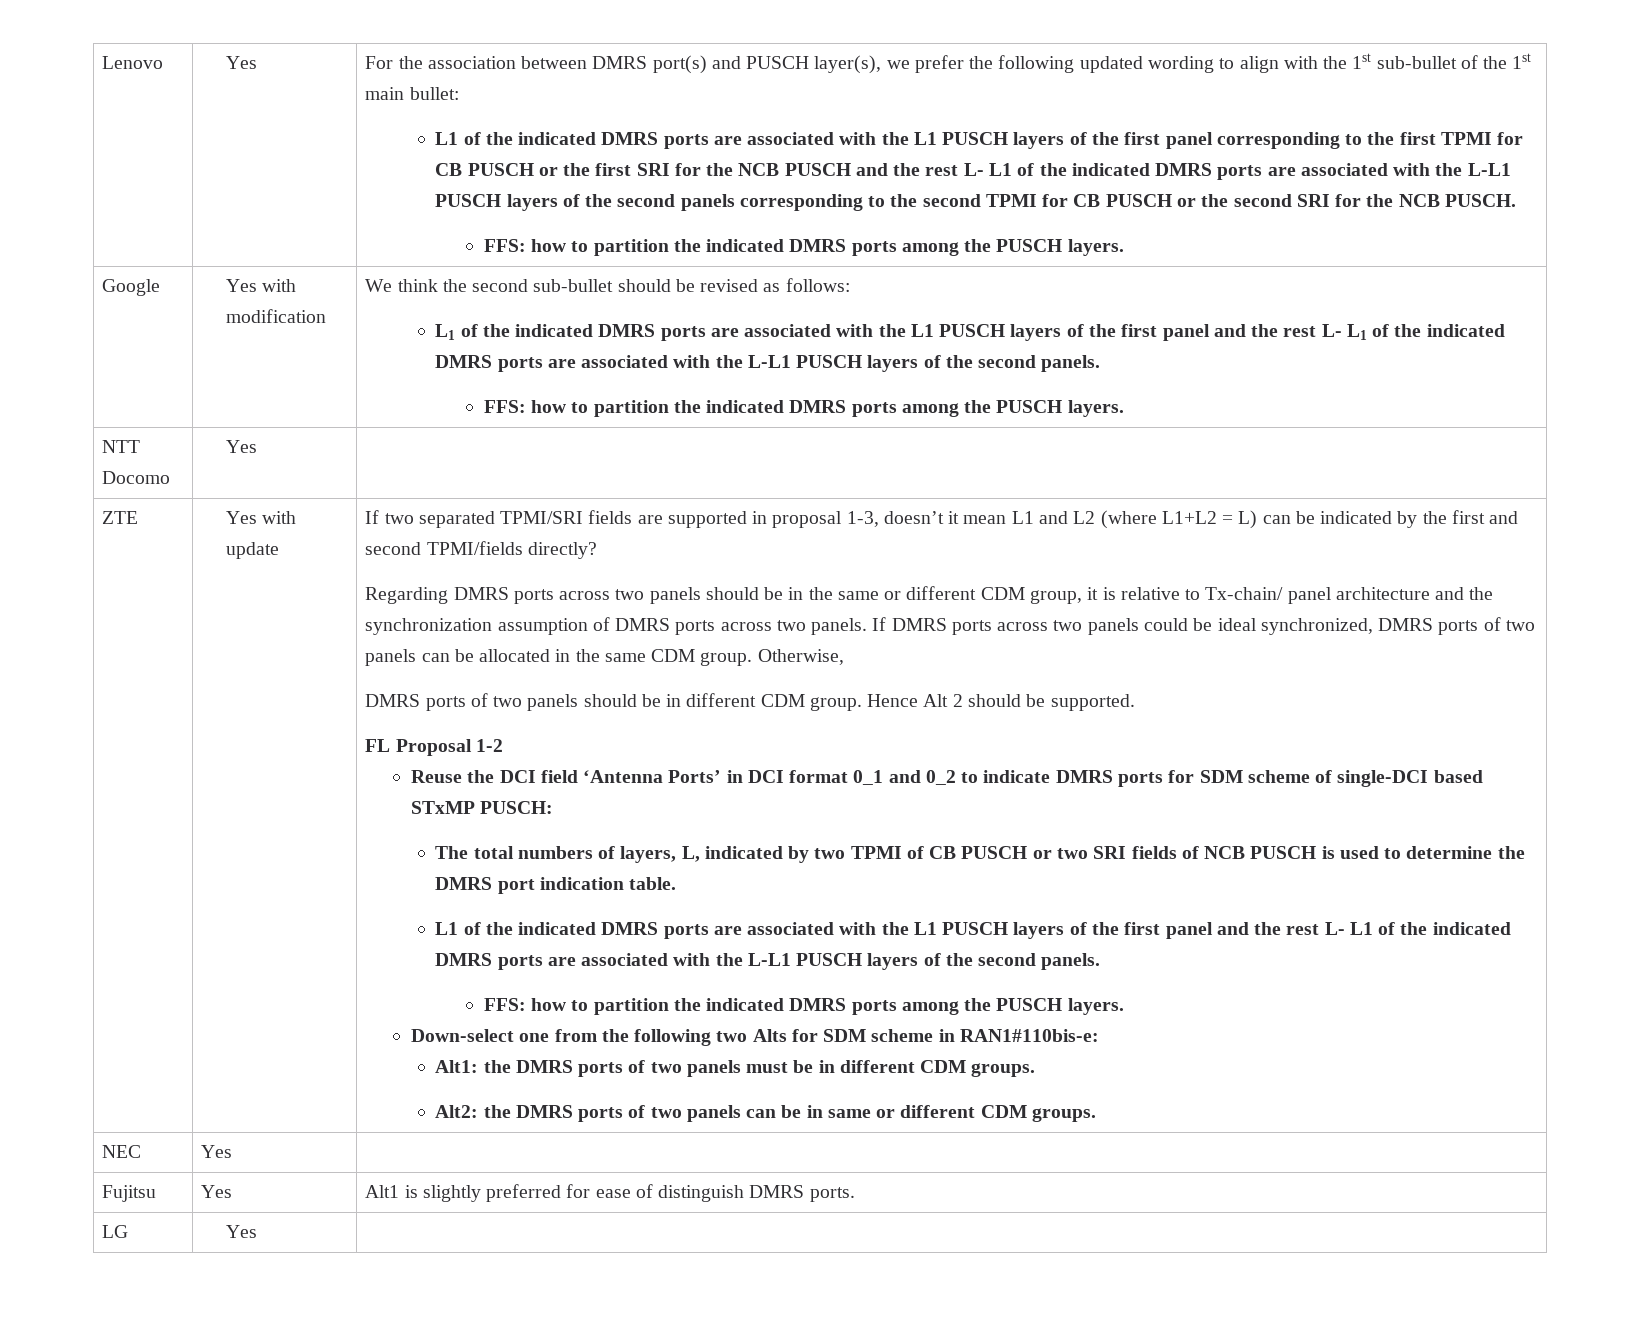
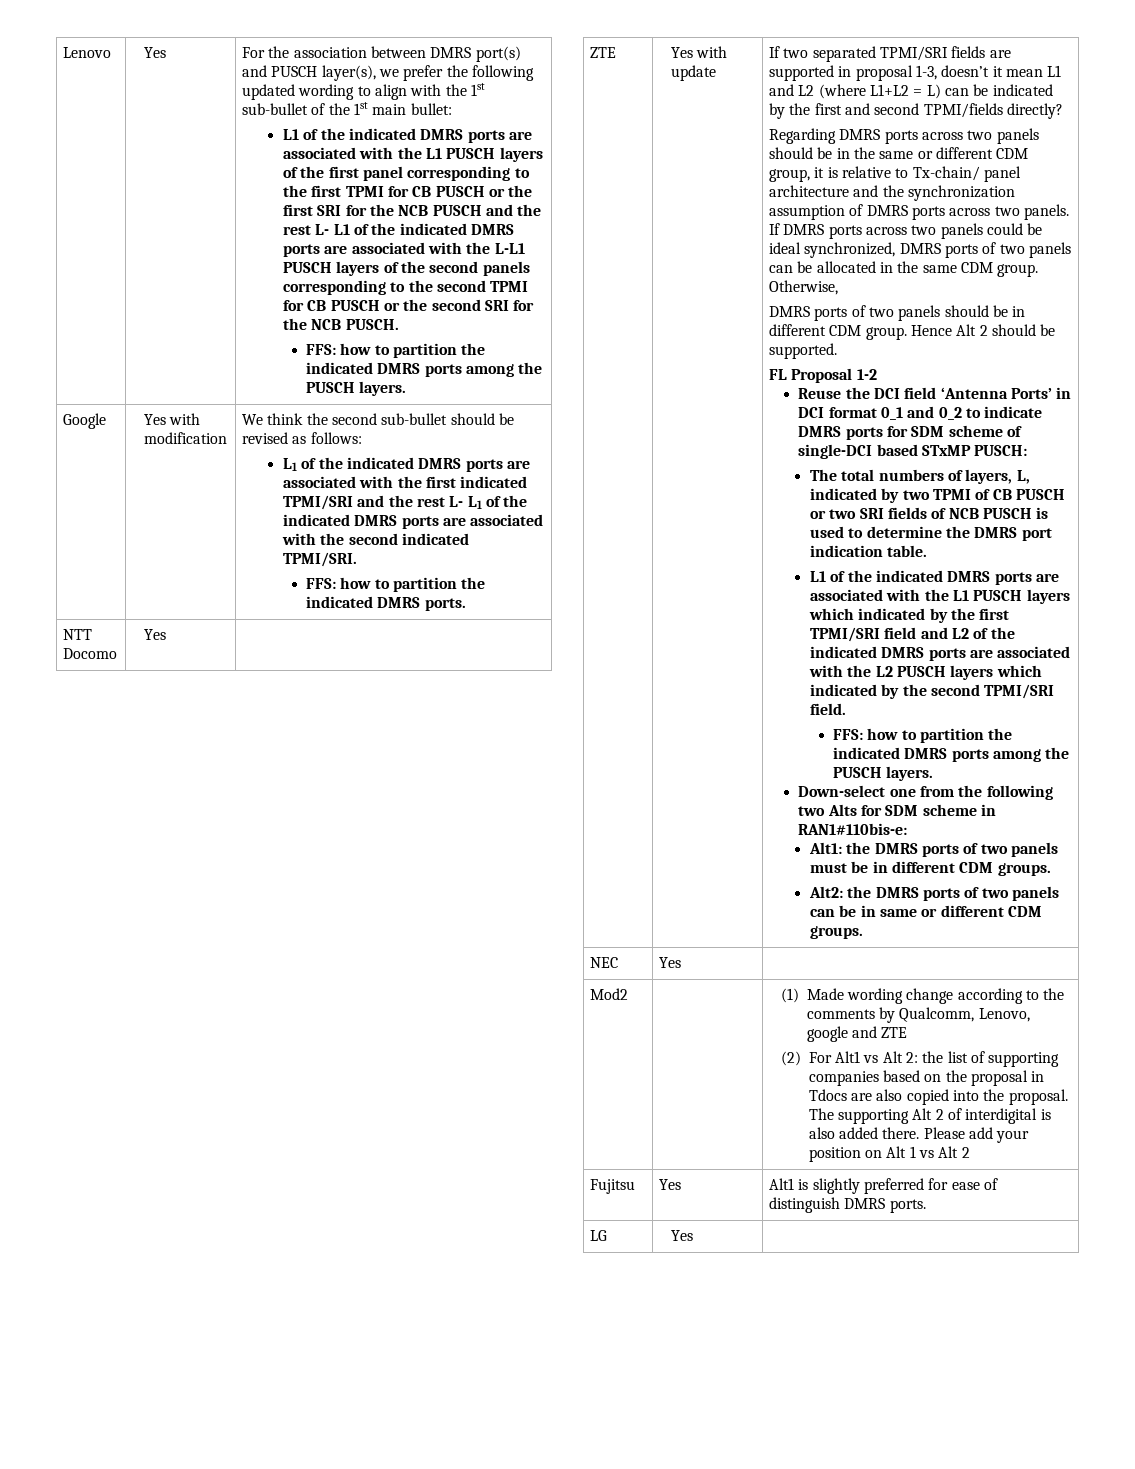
[910,324,1210,341] L1 PUSCH layers of the first panel -> [425,476,528,488] [282,495,353,510] first indicated TPMI/SRI
[747,355,1101,372] [483,400,1124,417] L-L1 PUSCH layers of the second panels. // FFS: how to partition the indicated DMRS ports among the PUSCH layers. -> [348,533,469,545] [282,552,357,567] [306,577,486,592] [306,596,466,611] second indicated TPMI/SRI. // FFS: how to partition the indicated DMRS ports.
[1069,922,1511,939] [435,953,1101,970] of the first panel and the rest L- L1 of the indicated DMRS ports are associated with the L-L1 PUSCH layers of the second panels. -> [808,608,1010,623] [809,627,1015,642] [809,646,1071,661] [808,665,1042,680] [809,684,1055,699] [809,703,846,715] which indicated by the first TPMI/SRI field and L2 of the indicated DMRS ports are associated with the L2 PUSCH layers which indicated by the second TPMI/SRI field.
(233, 1151) none -> [590,988,629,1000] [780,988,1065,1004] [806,1007,1030,1023] [806,1026,908,1042] [780,1051,1060,1067] [808,1070,1045,1086] [808,1089,1068,1105] [808,1108,1051,1124] [808,1127,1030,1143] [808,1146,970,1162] // Mod2 | | (1) Made wording change according to the comments by Qualcomm, Lenovo, google and ZTE // (2) For Alt1 vs Alt 2: the list of supporting companies based on the proposal in Tdocs are also copied into the proposal. The supporting Alt 2 of interdigital is also added there. Please add your position on Alt 1 vs Alt 2

